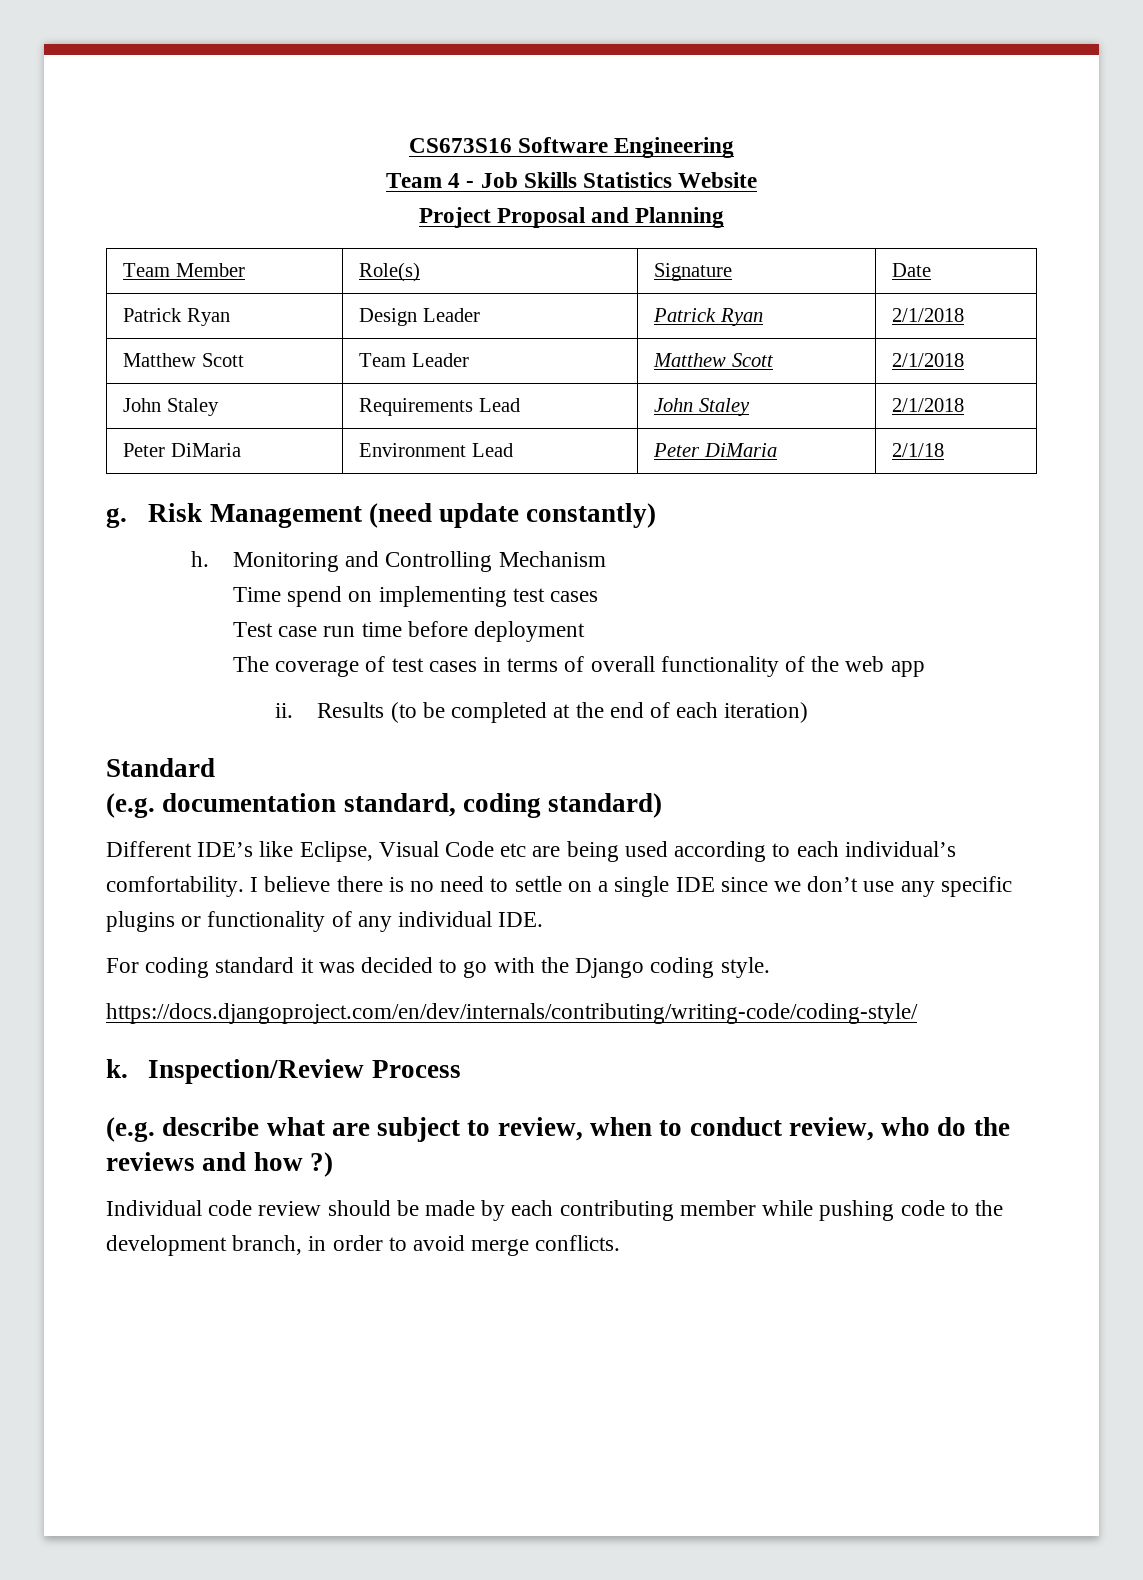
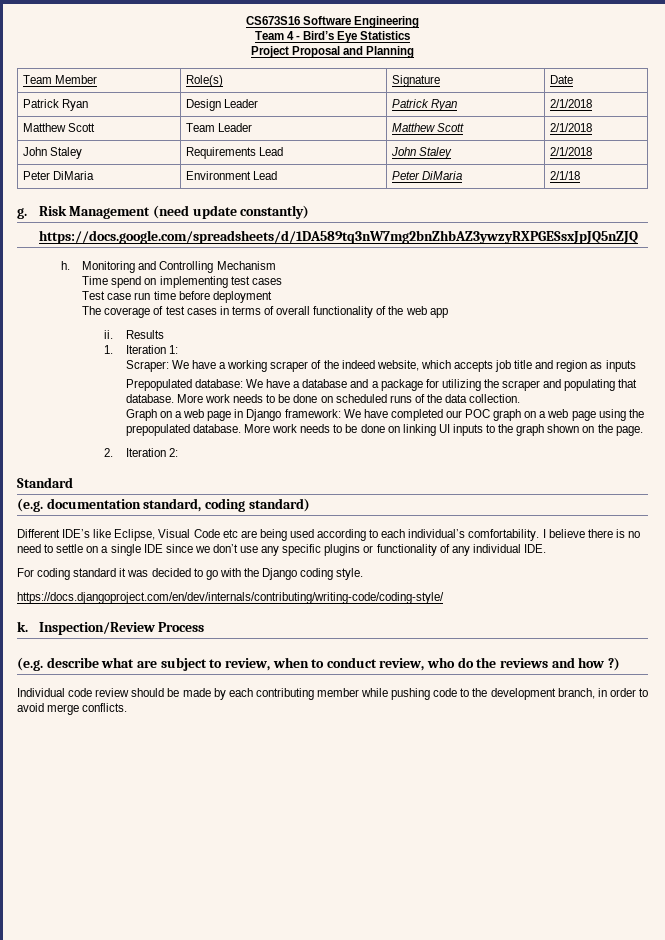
[480,172,577,188] Job Skills -> [303,31,358,43] Bird’s Eye
[678,172,758,188] Website -> (411, 35) none
(657, 515) none -> [38,230,638,244] // https://docs.google.com/spreadsheets/d/1DA589tq3nW7mg2bnZhbAZ3ywzyRXPGESsxJpJQ5nZJQ
[390,702,809,723] (to be completed at the end of each iteration) -> [104,345,178,354] [125,360,636,372] [125,379,638,391] [125,394,521,403] [125,409,644,421] [125,424,643,436] [104,448,178,457] // 1. Iteration 1: // Scraper: We have a working scraper of the indeed website, which accepts job title and region as inputs // Prepopulated database: We have a database and a package for utilizing the scraper and populating that database. More work needs to be done on scheduled runs of the data collection. // Graph on a web page in Django framework: We have completed our POC graph on a web page using the prepopulated database. More work needs to be done on linking UI inputs to the graph shown on the page. // 2. Iteration 2:

